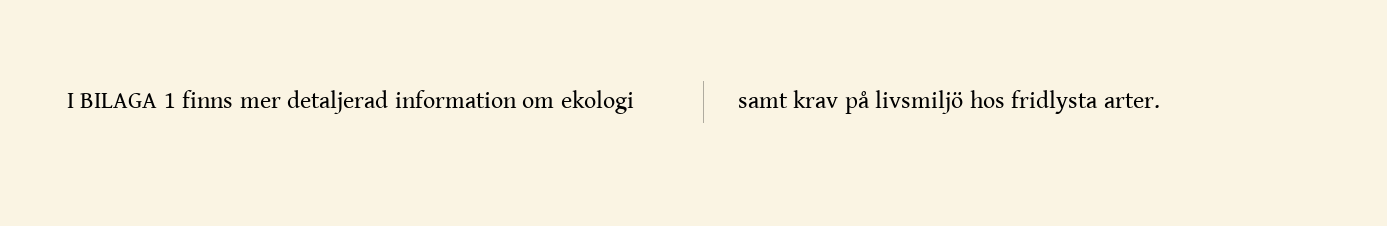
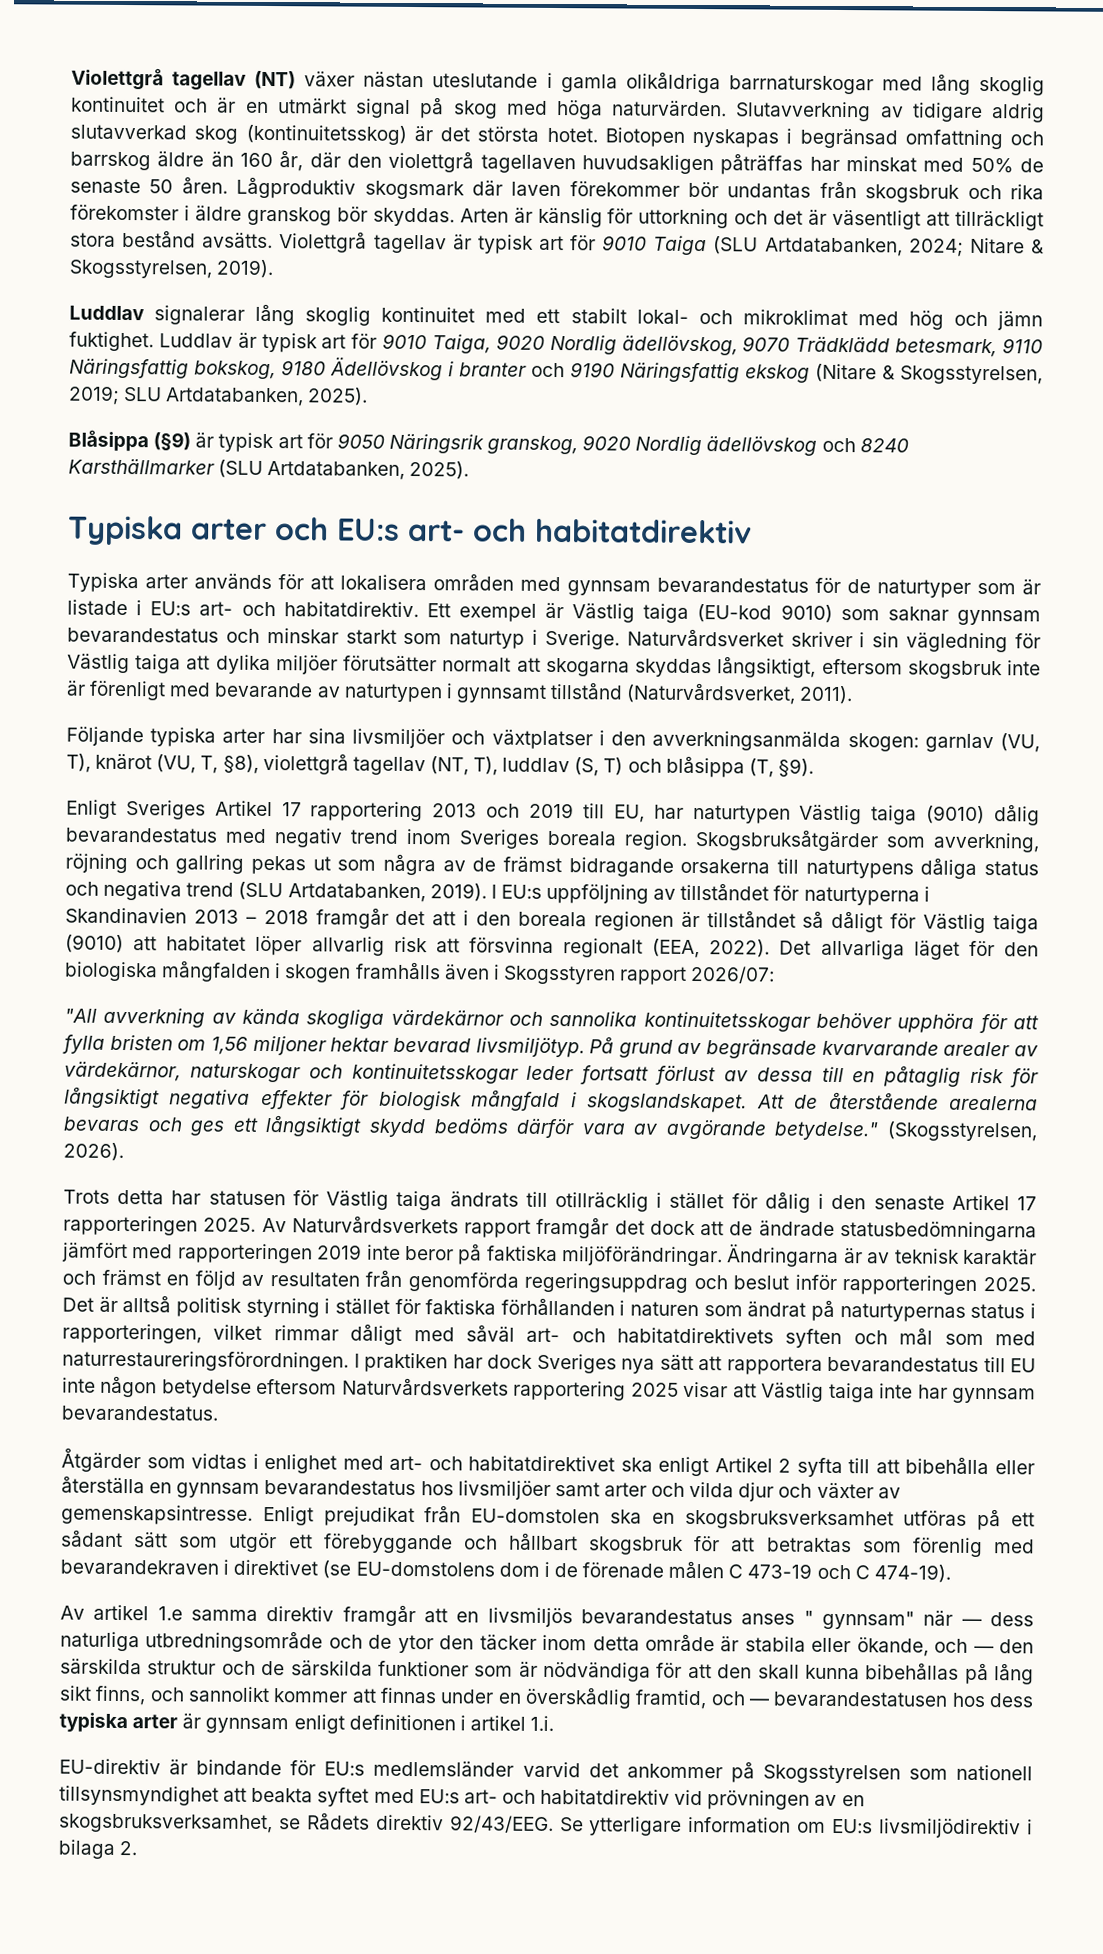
[67,90,1160,114] I BILAGA 1 finns mer detaljerad information om ekologi samt krav på livsmiljö hos fridlysta arter. -> [71,67,1045,96] [71,96,1045,123] [70,124,1044,150] [70,150,1045,175] [70,176,1044,203] [70,204,1044,231] [70,229,1044,257] [69,259,274,279] [69,303,1043,331] [69,331,1043,358] [69,357,1043,385] [68,385,369,407] [68,429,909,456] [68,458,470,480] [68,515,752,546] [67,572,1041,598] [67,599,1041,626] [67,627,1041,653] [67,653,1042,680] [66,680,854,705] [66,726,1041,753] [66,752,814,778] [66,799,1040,826] [65,827,1040,853] [65,853,1039,879] [65,880,930,906] [65,907,1039,934] [65,934,1039,960] [64,960,776,985] [64,1007,1039,1034] [62,1034,1039,1059] [64,1061,1039,1088] [64,1086,1038,1113] [63,1115,1037,1142] [63,1142,124,1162] [63,1189,1037,1213] [63,1215,1037,1242] [62,1242,1037,1268] [62,1269,1036,1295] [62,1295,1036,1322] [62,1323,1036,1349] [62,1350,1036,1375] [62,1375,1036,1404] [61,1405,218,1421] [61,1447,1035,1478] [61,1475,901,1502] [61,1504,1035,1531] [61,1529,1035,1558] [60,1559,951,1583] [60,1604,1035,1630] [60,1630,1034,1657] [60,1658,1034,1685] [59,1685,1035,1710] [59,1712,555,1734] [59,1758,1034,1784] [59,1785,865,1810] [59,1812,1033,1839] [58,1839,138,1859] Violettgrå tagellav (NT) växer nästan uteslutande i gamla olikåldriga barrnaturskogar med lång skoglig kontinuitet och är en utmärkt signal på skog med höga naturvärden. Slutavverkning av tidigare aldrig slutavverkad skog (kontinuitetsskog) är det största hotet. Biotopen nyskapas i begränsad omfattning och barrskog äldre än 160 år, där den violettgrå tagellaven huvudsakligen påträffas har minskat med 50% de senaste 50 åren. Lågproduktiv skogsmark där laven förekommer bör undantas från skogsbruk och rika förekomster i äldre granskog bör skyddas. Arten är känslig för uttorkning och det är väsentligt att tillräckligt stora bestånd avsätts. Violettgrå tagellav är typisk art för 9010 Taiga (SLU Artdatabanken, 2024; Nitare & Skogsstyrelsen, 2019). // Luddlav signalerar lång skoglig kontinuitet med ett stabilt lokal- och mikroklimat med hög och jämn fuktighet. Luddlav är typisk art för 9010 Taiga, 9020 Nordlig ädellövskog, 9070 Trädklädd betesmark, 9110 Näringsfattig bokskog, 9180 Ädellövskog i branter och 9190 Näringsfattig ekskog (Nitare & Skogsstyrelsen, 2019; SLU Artdatabanken, 2025). // Blåsippa (§9) är typisk art för 9050 Näringsrik granskog, 9020 Nordlig ädellövskog och 8240 Karsthällmarker (SLU Artdatabanken, 2025). // Typiska arter och EU:s art- och habitatdirektiv // Typiska arter används för att lokalisera områden med gynnsam bevarandestatus för de naturtyper som är listade i EU:s art- och habitatdirektiv. Ett exempel är Västlig taiga (EU-kod 9010) som saknar gynnsam bevarandestatus och minskar starkt som naturtyp i Sverige. Naturvårdsverket skriver i sin vägledning för Västlig taiga att dylika miljöer förutsätter normalt att skogarna skyddas långsiktigt, eftersom skogsbruk inte är förenligt med bevarande av naturtypen i gynnsamt tillstånd (Naturvårdsverket, 2011). // Följande typiska arter har sina livsmiljöer och växtplatser i den avverkningsanmälda skogen: garnlav (VU, T), knärot (VU, T, §8), violettgrå tagellav (NT, T), luddlav (S, T) och blåsippa (T, §9). // Enligt Sveriges Artikel 17 rapportering 2013 och 2019 till EU, har naturtypen Västlig taiga (9010) dålig bevarandestatus med negativ trend inom Sveriges boreala region. Skogsbruksåtgärder som avverkning, röjning och gallring pekas ut som några av de främst bidragande orsakerna till naturtypens dåliga status och negativa trend (SLU Artdatabanken, 2019). I EU:s uppföljning av tillståndet för naturtyperna i Skandinavien 2013 – 2018 framgår det att i den boreala regionen är tillståndet så dåligt för Västlig taiga (9010) att habitatet löper allvarlig risk att försvinna regionalt (EEA, 2022). Det allvarliga läget för den biologiska mångfalden i skogen framhålls även i Skogsstyren rapport 2026/07: // "All avverkning av kända skogliga värdekärnor och sannolika kontinuitetsskogar behöver upphöra för att fylla bristen om 1,56 miljoner hektar bevarad livsmiljötyp. På grund av begränsade kvarvarande arealer av värdekärnor, naturskogar och kontinuitetsskogar leder fortsatt förlust av dessa till en påtaglig risk för långsiktigt negativa effekter för biologisk mångfald i skogslandskapet. Att de återstående arealerna bevaras och ges ett långsiktigt skydd bedöms därför vara av avgörande betydelse." (Skogsstyrelsen, 2026). // Trots detta har statusen för Västlig taiga ändrats till otillräcklig i stället för dålig i den senaste Artikel 17 rapporteringen 2025. Av Naturvårdsverkets rapport framgår det dock att de ändrade statusbedömningarna jämfört med rapporteringen 2019 inte beror på faktiska miljöförändringar. Ändringarna är av teknisk karaktär och främst en följd av resultaten från genomförda regeringsuppdrag och beslut inför rapporteringen 2025. Det är alltså politisk styrning i stället för faktiska förhållanden i naturen som ändrat på naturtypernas status i rapporteringen, vilket rimmar dåligt med såväl art- och habitatdirektivets syften och mål som med naturrestaureringsförordningen. I praktiken har dock Sveriges nya sätt att rapportera bevarandestatus till EU inte någon betydelse eftersom Naturvårdsverkets rapportering 2025 visar att Västlig taiga inte har gynnsam bevarandestatus. // Åtgärder som vidtas i enlighet med art- och habitatdirektivet ska enligt Artikel 2 syfta till att bibehålla eller återställa en gynnsam bevarandestatus hos livsmiljöer samt arter och vilda djur och växter av gemenskapsintresse. Enligt prejudikat från EU-domstolen ska en skogsbruksverksamhet utföras på ett sådant sätt som utgör ett förebyggande och hållbart skogsbruk för att betraktas som förenlig med bevarandekraven i direktivet (se EU-domstolens dom i de förenade målen C 473-19 och C 474-19). // Av artikel 1.e samma direktiv framgår att en livsmiljös bevarandestatus anses " gynnsam" när — dess naturliga utbredningsområde och de ytor den täcker inom detta område är stabila eller ökande, och — den särskilda struktur och de särskilda funktioner som är nödvändiga för att den skall kunna bibehållas på lång sikt finns, och sannolikt kommer att finnas under en överskådlig framtid, och — bevarandestatusen hos dess typiska arter är gynnsam enligt definitionen i artikel 1.i. // EU-direktiv är bindande för EU:s medlemsländer varvid det ankommer på Skogsstyrelsen som nationell tillsynsmyndighet att beakta syftet med EU:s art- och habitatdirektiv vid prövningen av en skogsbruksverksamhet, se Rådets direktiv 92/43/EEG. Se ytterligare information om EU:s livsmiljödirektiv i bilaga 2.

